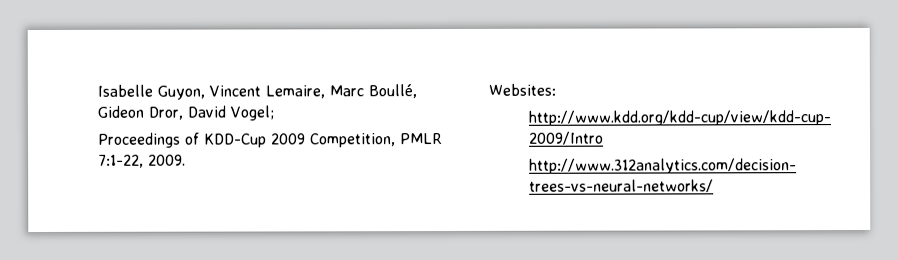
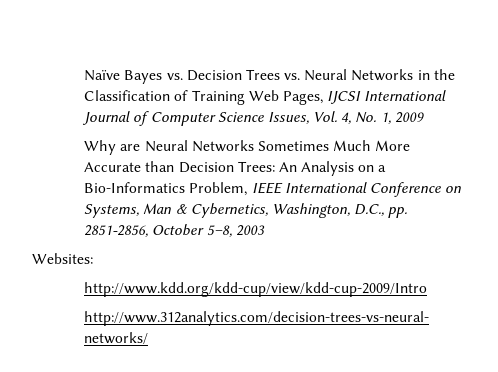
[97,84,417,100] [97,105,274,121] [98,132,443,148] [98,154,186,168] Isabelle Guyon, Vincent Lemaire, Marc Boullé, Gideon Dror, David Vogel; // Proceedings of KDD-Cup 2009 Competition, PMLR 7:1-22, 2009. -> [84,69,455,84] [84,90,447,105] [82,111,424,126] [84,140,411,155] [84,161,387,176] [84,182,462,197] [84,203,408,218] [84,224,265,237] Naïve Bayes vs. Decision Trees vs. Neural Networks in the Classification of Training Web Pages, IJCSI International Journal of Computer Science Issues, Vol. 4, No. 1, 2009 // Why are Neural Networks Sometimes Much More Accurate than Decision Trees: An Analysis on a Bio-Informatics Problem, IEEE International Conference on Systems, Man & Cybernetics, Washington, D.C., pp. 2851-2856, October 5–8, 2003

